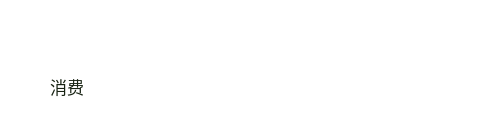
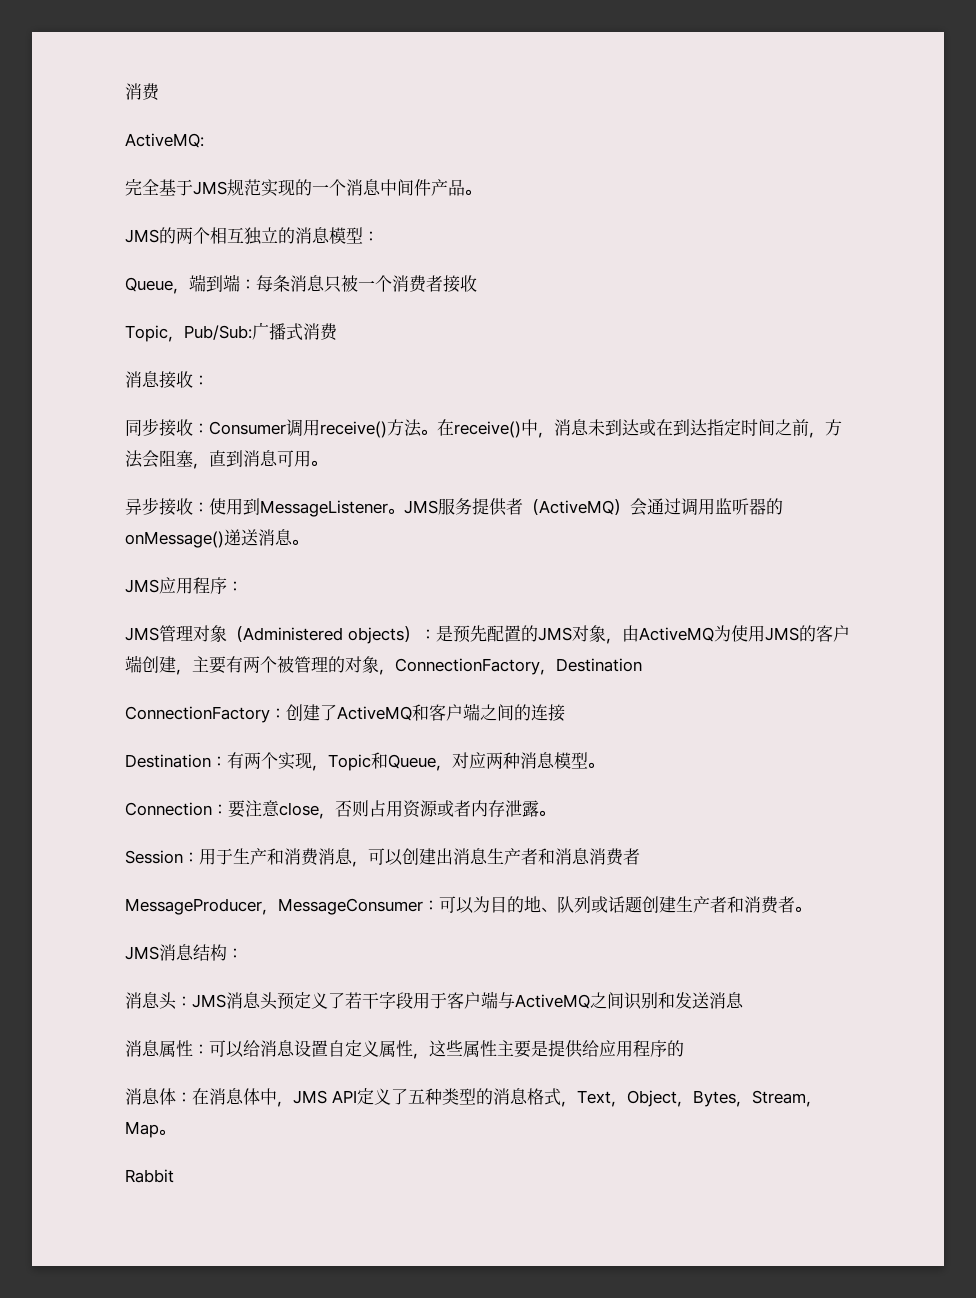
[50,79,84,97] 消费 -> [125,83,160,101] [125,133,204,148] [125,179,481,197] [125,227,379,245] [125,274,477,294] [125,322,338,342] [125,371,209,389] [125,418,842,438] [125,450,327,469] [125,497,783,517] [125,529,308,548] [125,577,243,594] [125,625,850,644] [125,655,642,675] [125,703,565,723] [125,752,604,771] [125,800,555,819] [125,848,640,867] [125,896,811,915] [125,944,243,961] [125,991,744,1010] [125,1040,684,1059] [125,1088,822,1107] [125,1121,175,1138] [125,1169,174,1183] 消费 // ActiveMQ: // 完全基于JMS规范实现的一个消息中间件产品。 // JMS的两个相互独立的消息模型： // Queue，端到端：每条消息只被一个消费者接收 // Topic，Pub/Sub:广播式消费 // 消息接收： // 同步接收：Consumer调用receive()方法。在receive()中，消息未到达或在到达指定时间之前，方法会阻塞，直到消息可用。 // 异步接收：使用到MessageListener。JMS服务提供者（ActiveMQ）会通过调用监听器的onMessage()递送消息。 // JMS应用程序： // JMS管理对象（Administered objects）：是预先配置的JMS对象，由ActiveMQ为使用JMS的客户端创建，主要有两个被管理的对象，ConnectionFactory，Destination // ConnectionFactory：创建了ActiveMQ和客户端之间的连接 // Destination：有两个实现，Topic和Queue，对应两种消息模型。 // Connection：要注意close，否则占用资源或者内存泄露。 // Session：用于生产和消费消息，可以创建出消息生产者和消息消费者 // MessageProducer，MessageConsumer：可以为目的地、队列或话题创建生产者和消费者。 // JMS消息结构： // 消息头：JMS消息头预定义了若干字段用于客户端与ActiveMQ之间识别和发送消息 // 消息属性：可以给消息设置自定义属性，这些属性主要是提供给应用程序的 // 消息体：在消息体中，JMS API定义了五种类型的消息格式，Text，Object，Bytes，Stream，Map。 // Rabbit

